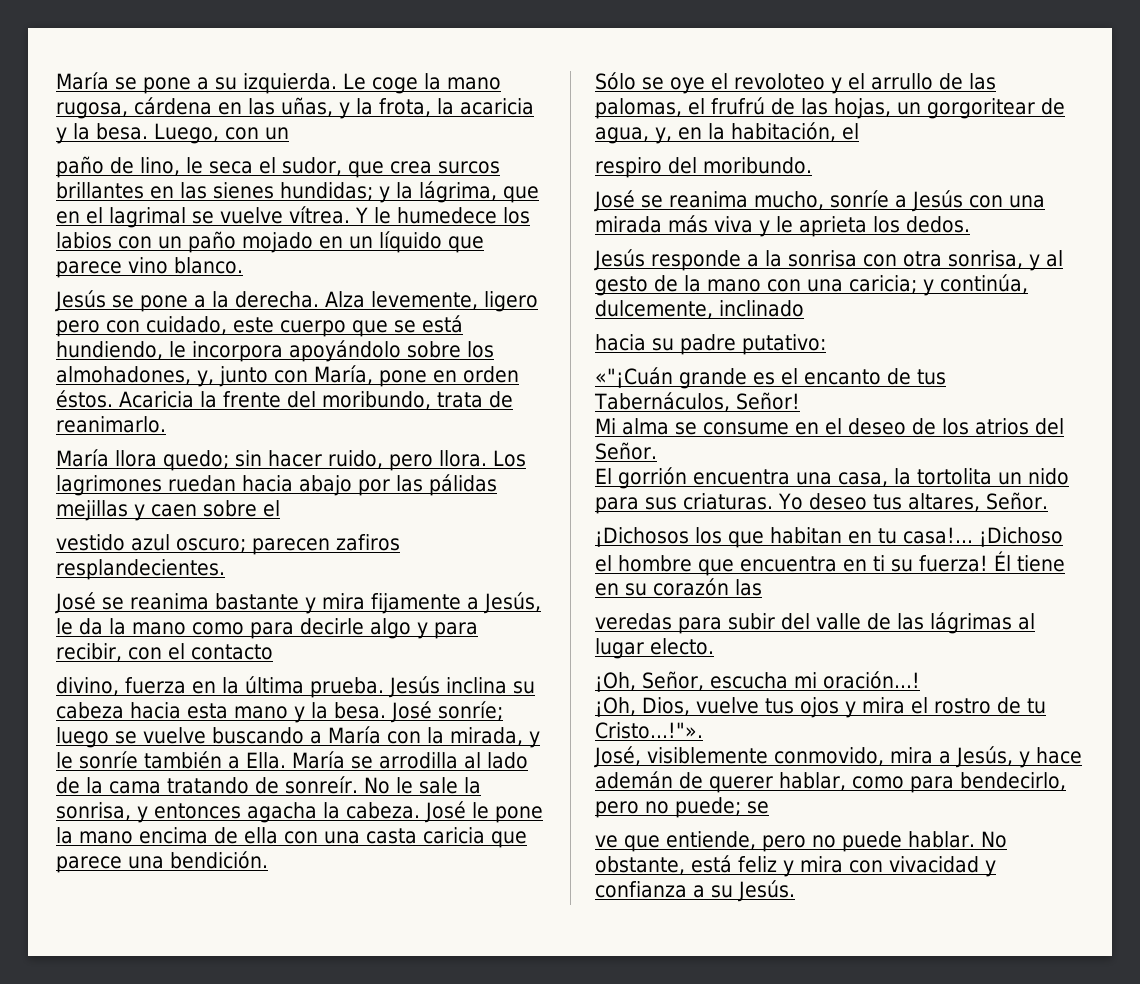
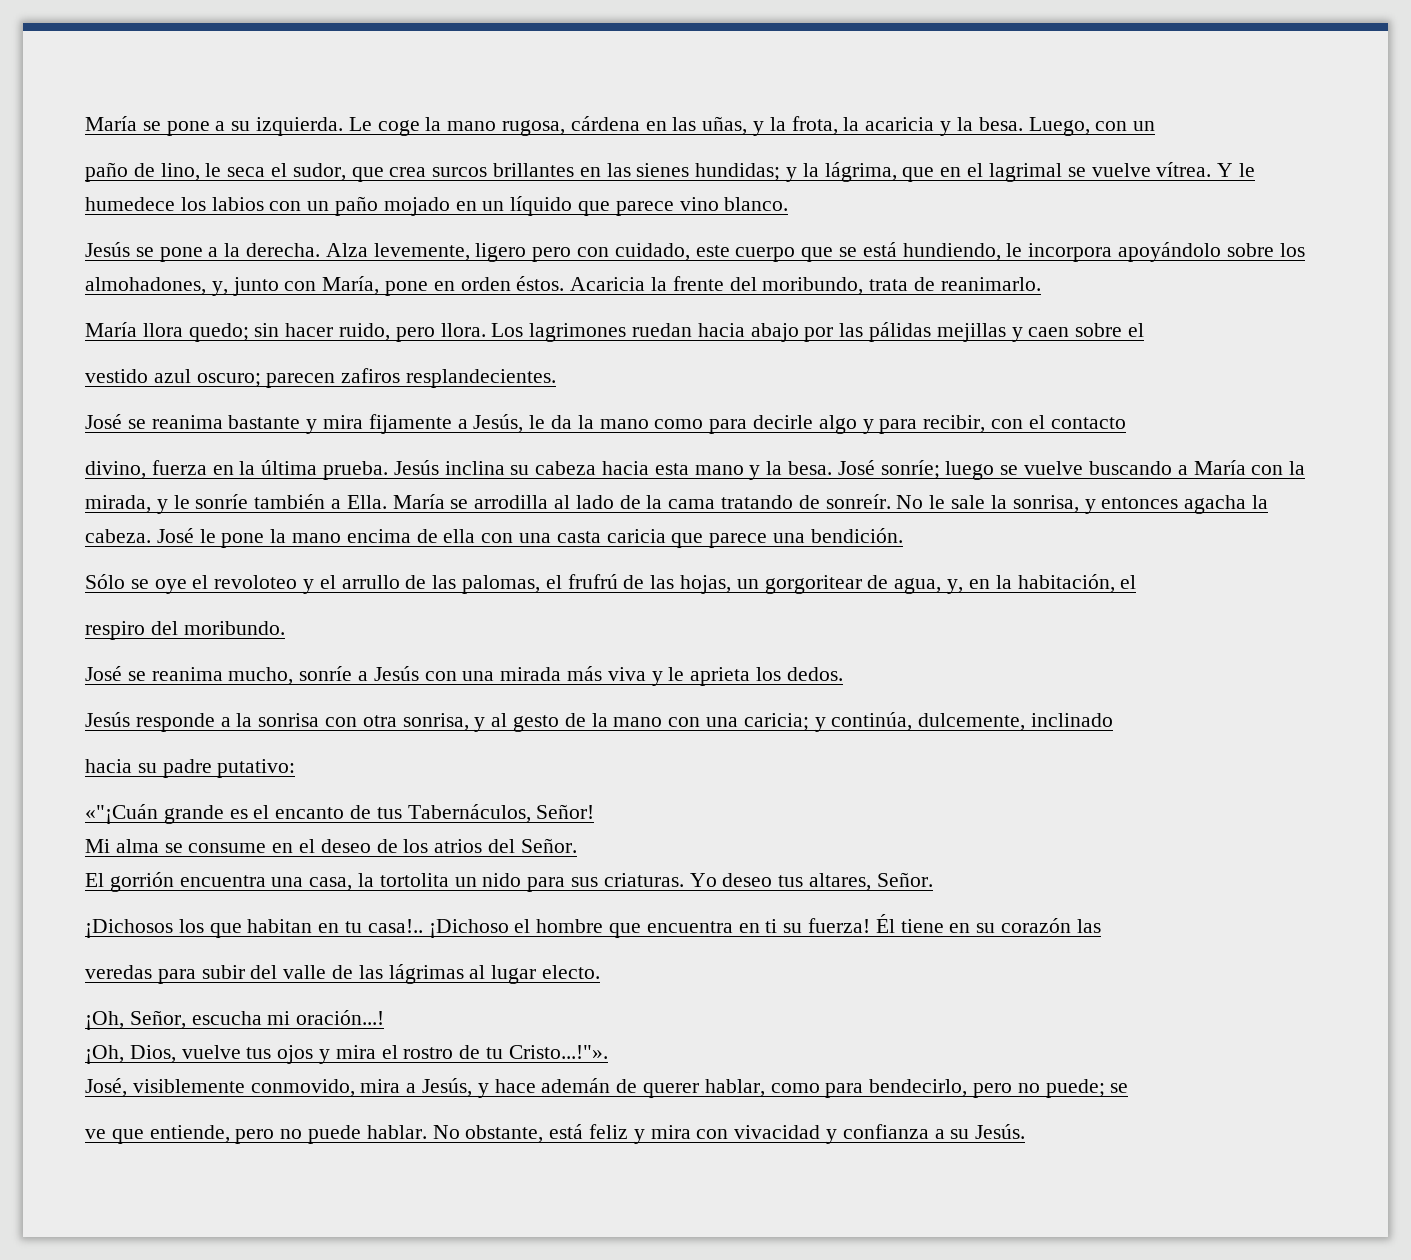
[903,527,973,544] casa!... -> [367,919,423,933] casa!..

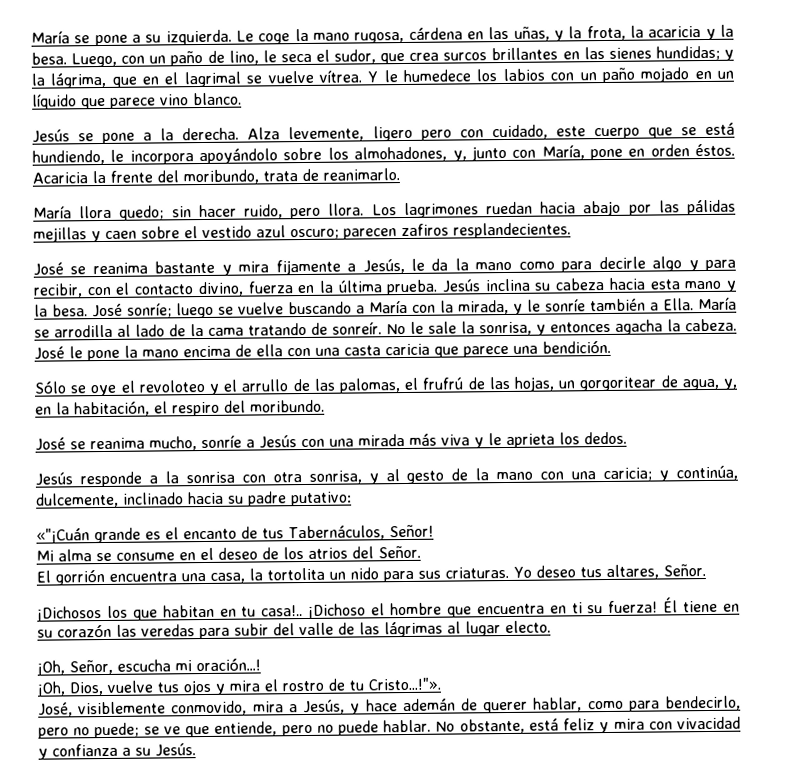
(1156, 126) // -> (167, 59) none
(1145, 330) // -> (198, 232) none
(1126, 423) // -> (195, 289) none
(1137, 582) // -> (168, 407) none
(1114, 720) // -> (184, 498) none
(1101, 926) // -> (137, 630) none
(1129, 1088) // -> (160, 730) none

